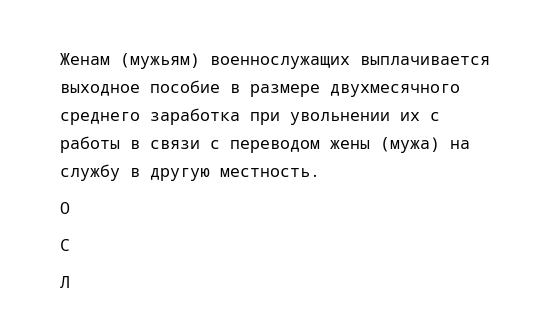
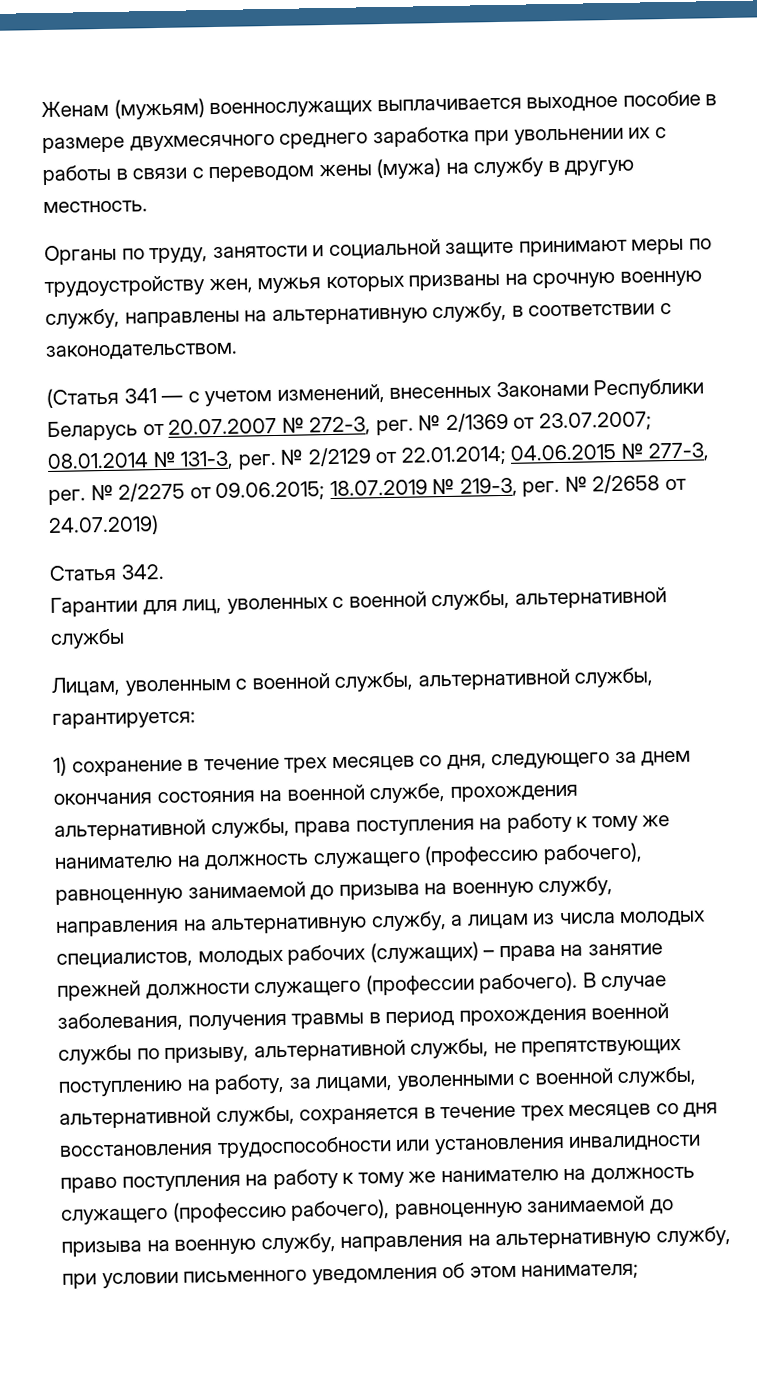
[60,202,70,214] [60,239,70,251] [60,276,70,288] О // С // Л -> [44,238,712,266] [44,270,702,298] [45,301,672,330] [45,342,238,362] [46,378,705,409] [47,411,652,442] [47,442,711,470] [48,474,687,505] [48,515,159,536] [49,563,165,581] [50,587,667,617] [50,628,125,649] [51,667,654,697] [52,711,196,729] [53,750,692,777] [53,783,578,805] [54,812,671,841] [54,842,643,871] [55,876,614,905] [56,910,707,937] [56,941,663,969] [57,971,668,1001] [57,1003,670,1032] [58,1038,683,1065] [58,1066,698,1097] [59,1102,719,1129] [59,1134,702,1159] [60,1166,695,1193] [61,1195,674,1225] [61,1226,731,1257] [62,1262,640,1289] Органы по труду, занятости и социальной защите принимают меры по трудоустройству жен, мужья которых призваны на срочную военную службу, направлены на альтернативную службу, в соответствии с законодательством. // (Статья 341 — с учетом изменений, внесенных Законами Республики Беларусь от 20.07.2007 № 272-З, рег. № 2/1369 от 23.07.2007; 08.01.2014 № 131-З, рег. № 2/2129 от 22.01.2014; 04.06.2015 № 277-З, рег. № 2/2275 от 09.06.2015; 18.07.2019 № 219-З, рег. № 2/2658 от 24.07.2019) // Статья 342. // Гарантии для лиц, уволенных с военной службы, альтернативной службы // Лицам, уволенным с военной службы, альтернативной службы, гарантируется: // 1) сохранение в течение трех месяцев со дня, следующего за днем окончания состояния на военной службе, прохождения альтернативной службы, права поступления на работу к тому же нанимателю на должность служащего (профессию рабочего), равноценную занимаемой до призыва на военную службу, направления на альтернативную службу, а лицам из числа молодых специалистов, молодых рабочих (служащих) – права на занятие прежней должности служащего (профессии рабочего). В случае заболевания, получения травмы в период прохождения военной службы по призыву, альтернативной службы, не препятствующих поступлению на работу, за лицами, уволенными с военной службы, альтернативной службы, сохраняется в течение трех месяцев со дня восстановления трудоспособности или установления инвалидности право поступления на работу к тому же нанимателю на должность служащего (профессию рабочего), равноценную занимаемой до призыва на военную службу, направления на альтернативную службу, при условии письменного уведомления об этом нанимателя;

